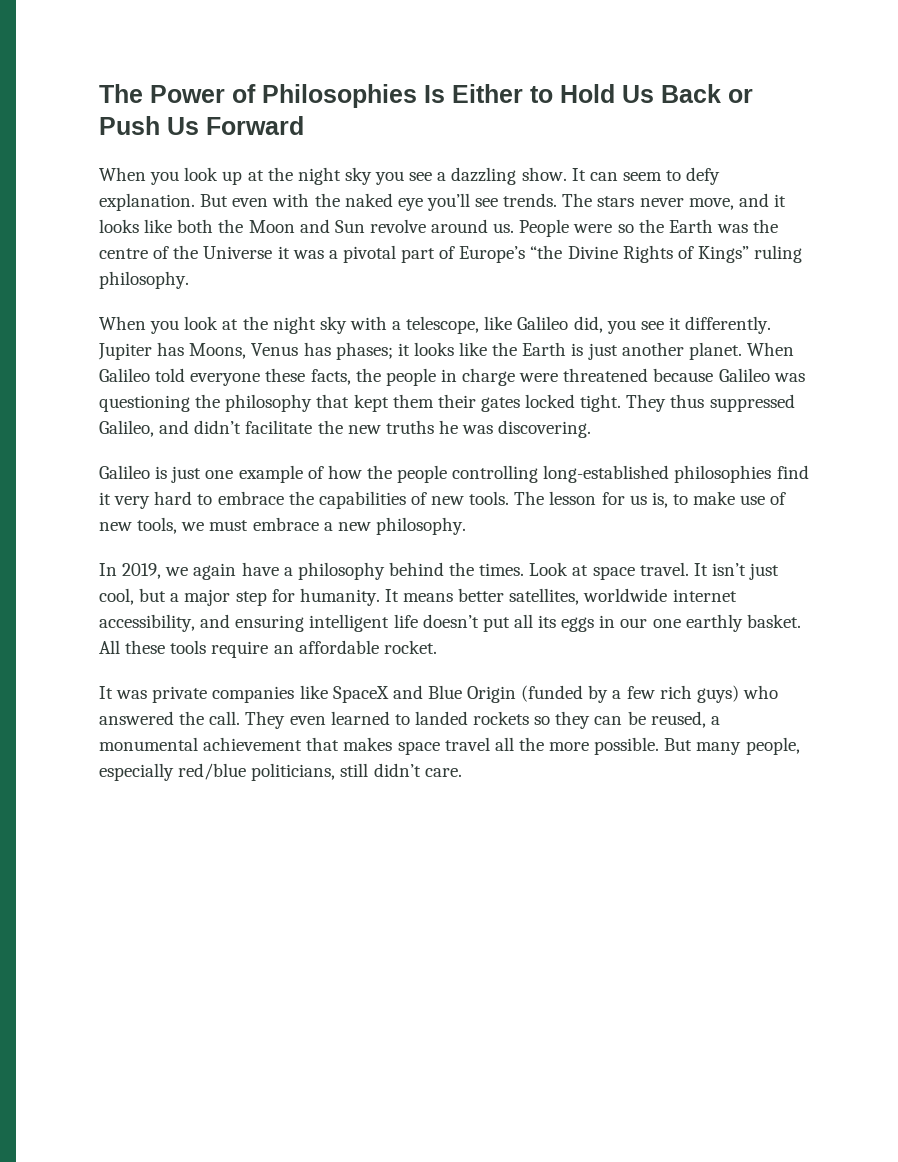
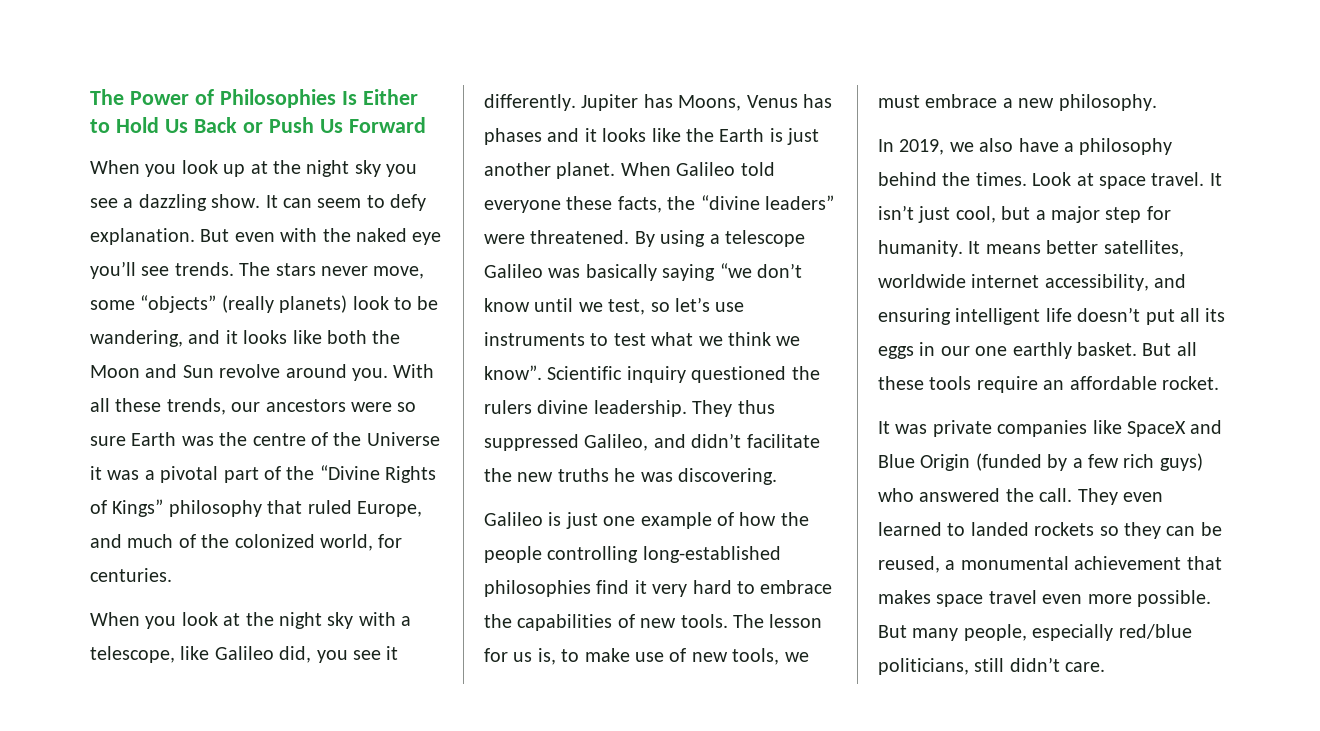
(734, 204) none -> [90,295,439,313] [90,330,183,347] some “objects” (really planets) look to be wandering,
[493,219,570,237] us. People -> [352,364,435,381] [90,398,346,415] you. With all these trends, our ancestors
[638,219,664,233] the -> [90,436,126,446] sure
[459,245,803,263] [99,271,189,289] Europe’s “the Divine Rights of Kings” ruling philosophy. -> [286,465,437,483] [90,499,422,517] [90,534,403,551] [90,568,172,582] the “Divine Rights of Kings” philosophy that ruled Europe, and much of the colonized world, for centuries.
[335,342,393,360] phases; -> [484,128,580,145] phases and
[385,368,805,386] [99,394,622,412] people in charge were threatened because Galileo was questioning the philosophy that kept them their gates locked tight. -> [700,195,834,210] [484,230,805,247] [484,263,802,281] [484,297,745,315] [484,332,801,346] [484,365,820,383] [484,400,687,417] “divine leaders” were threatened. By using a telescope Galileo was basically saying “we don’t know until we test, so let’s use instruments to test what we think we know”. Scientific inquiry questioned the rulers divine leadership.
[193,563,237,580] again -> [979,138,1014,152] also
[99,640,120,654] All -> [1142,342,1197,356] But all
[494,737,544,751] all the -> [1042,594,1083,604] even

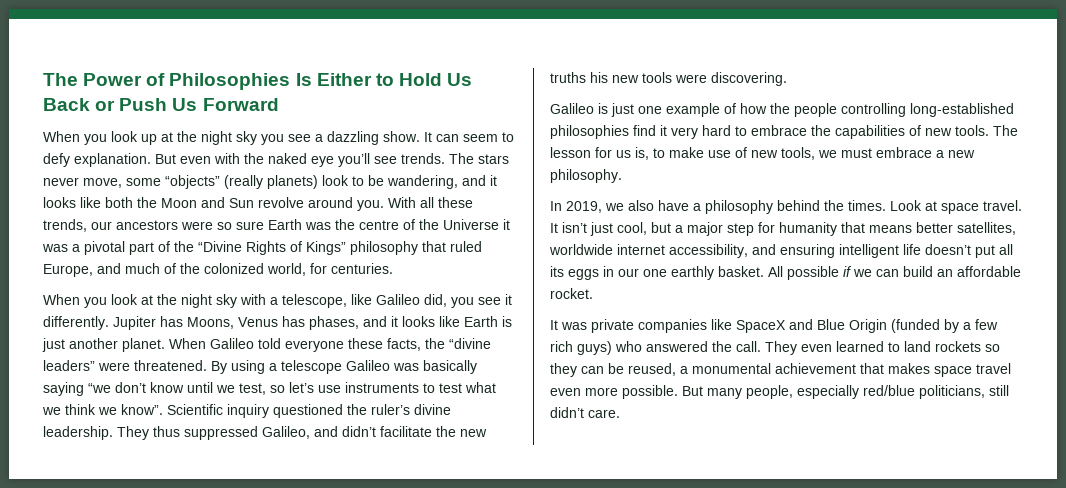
[484,128,714,145] phases and it looks like the -> [309,316,460,330] phases, and it looks like
[484,400,532,414] rulers -> [371,404,410,415] ruler’s
[614,468,673,482] he was -> [590,72,707,83] his new tools were
[878,240,981,257] humanity. It -> [779,222,865,236] humanity that
[1142,342,1197,356] [878,376,1038,393] But all these tools require -> [768,266,933,280] All possible if we can build
[970,522,1029,536] landed -> [904,341,931,352] land

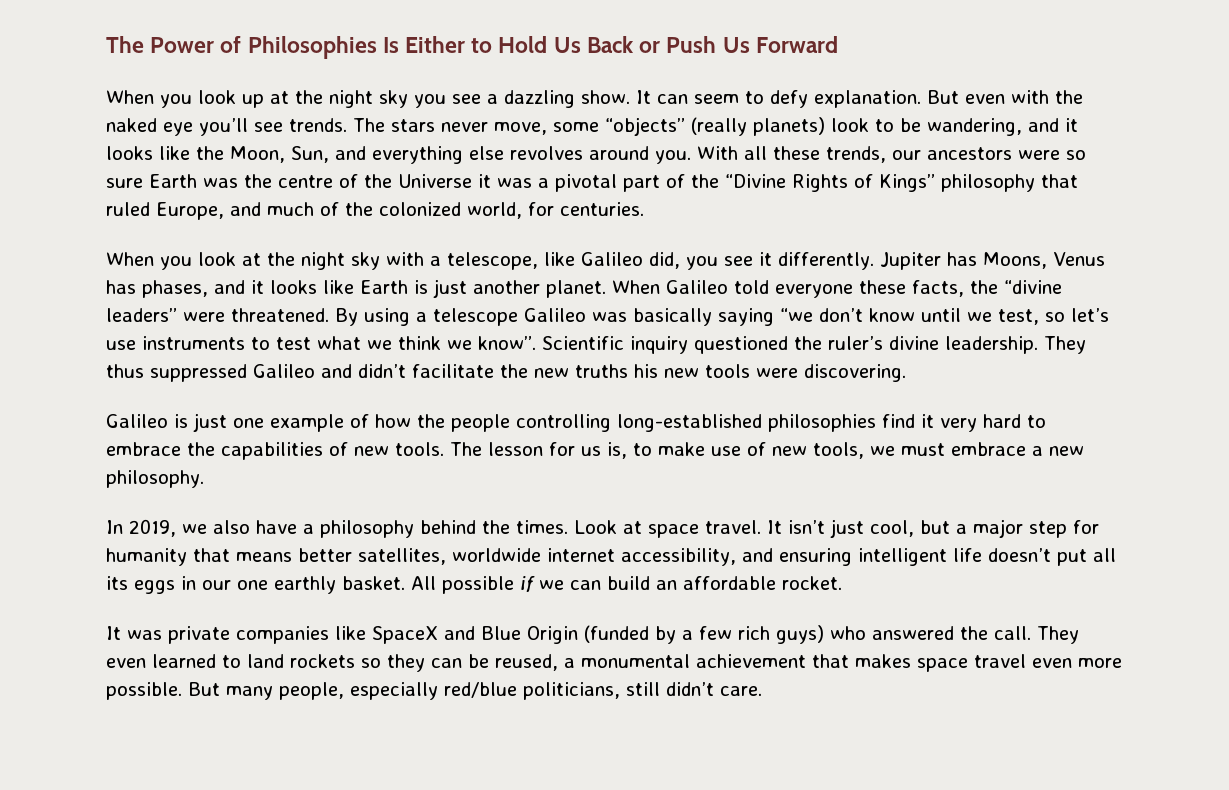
[105,197,304,208] both the Moon and Sun revolve -> [196,146,583,164] the Moon, Sun, and everything else revolves
[262,426,310,439] Galileo, -> [253,364,315,378] Galileo

